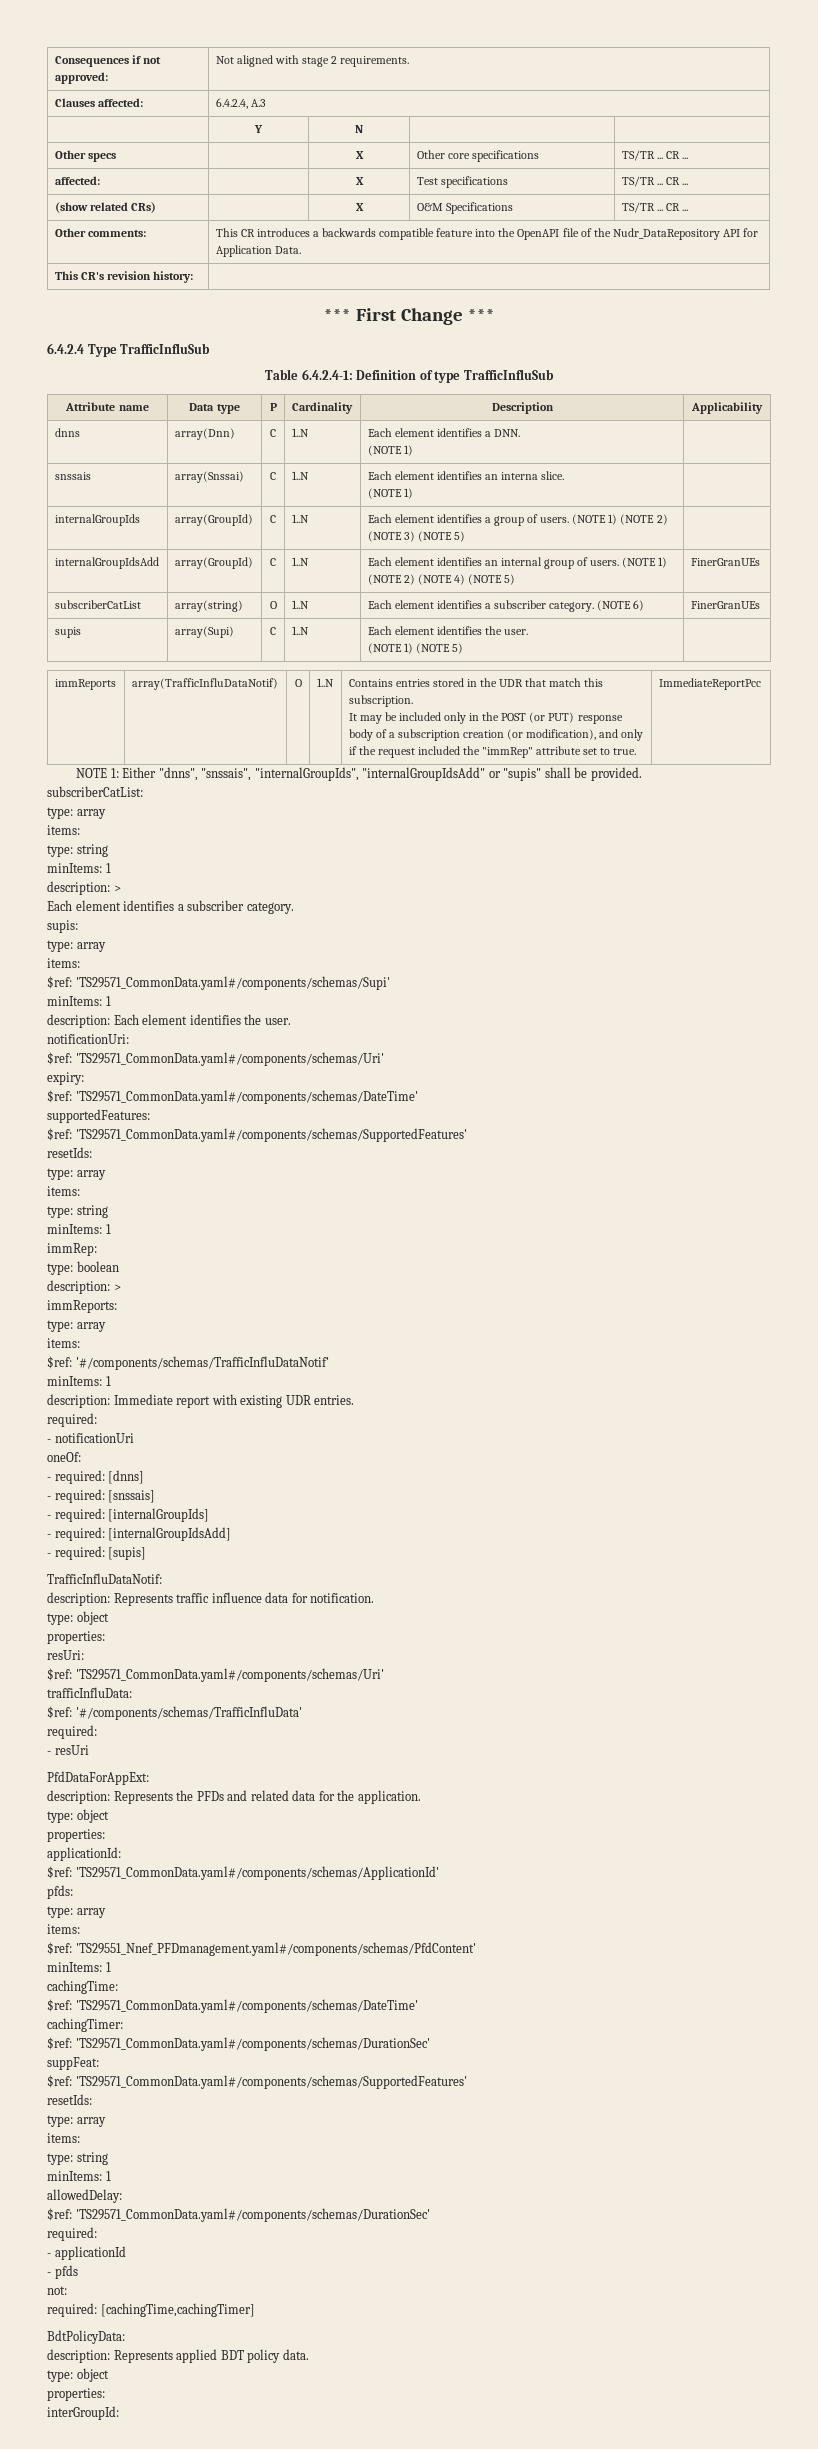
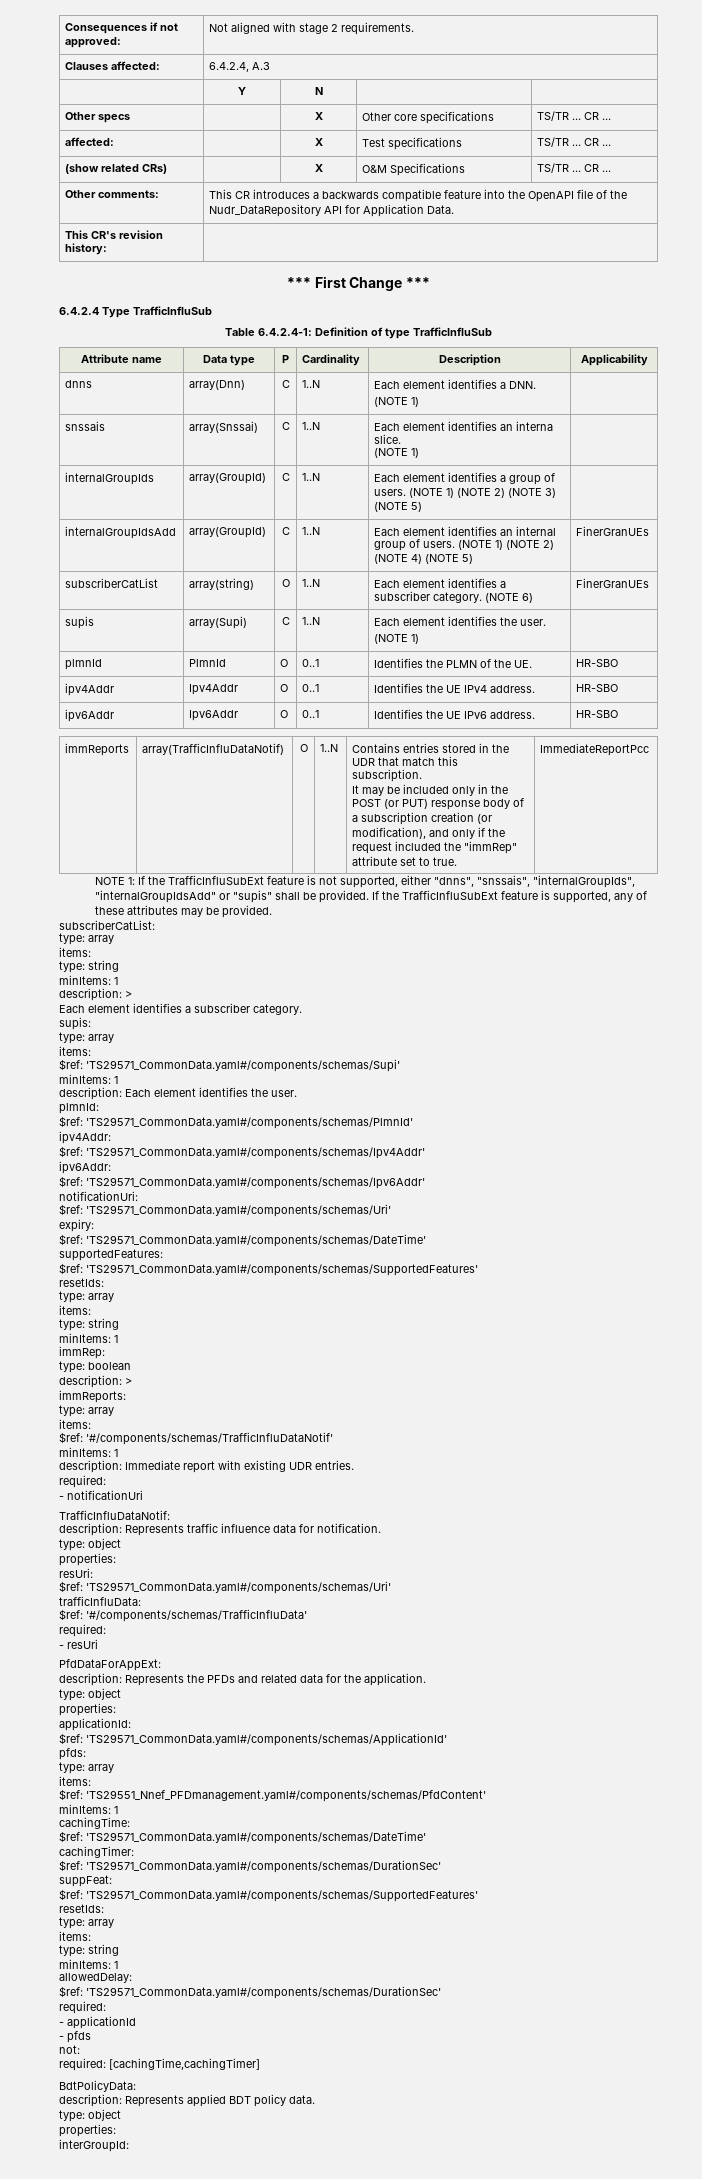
[415,643,463,654] (NOTE 5) | -> [65,659,103,670] [189,659,227,667] [280,659,289,667] [302,659,320,667] [374,658,533,668] [576,659,619,667] [65,683,115,696] [189,684,239,695] [280,684,289,692] [302,684,320,692] [374,683,536,693] [576,684,619,692] [65,709,115,722] [189,710,239,721] [280,710,289,718] [302,710,320,718] [374,709,536,719] [576,710,619,718] | // plmnId | PlmnId | O | 0..1 | Identifies the PLMN of the UE. | HR-SBO // ipv4Addr | Ipv4Addr | O | 0..1 | Identifies the UE IPv4 address. | HR-SBO // ipv6Addr | Ipv6Addr | O | 0..1 | Identifies the UE IPv6 address. | HR-SBO
[122,767,157,778] Either -> [138,875,432,888] If the TrafficInfluSubExt feature is not supported, either
(642, 774) none -> [372,890,648,903] [95,905,273,918] If the TrafficInfluSubExt feature is supported, any of these attributes may be provided.
(291, 1021) none -> [59,1103,99,1114] [59,1116,413,1129] [59,1131,111,1144] [59,1146,425,1159] [59,1161,111,1174] [59,1176,425,1189] // plmnId: // $ref: 'TS29571_CommonData.yaml#/components/schemas/PlmnId' // ipv4Addr: // $ref: 'TS29571_CommonData.yaml#/components/schemas/Ipv4Addr' // ipv6Addr: // $ref: 'TS29571_CommonData.yaml#/components/schemas/Ipv6Addr'
[47,1452,81,1462] [47,1470,145,1484] [47,1489,156,1503] [47,1508,210,1522] [47,1527,232,1541] [47,1546,147,1560] // oneOf: // - required: [dnns] // - required: [snssais] // - required: [internalGroupIds] // - required: [internalGroupIdsAdd] // - required: [supis] -> (143, 1495) none

